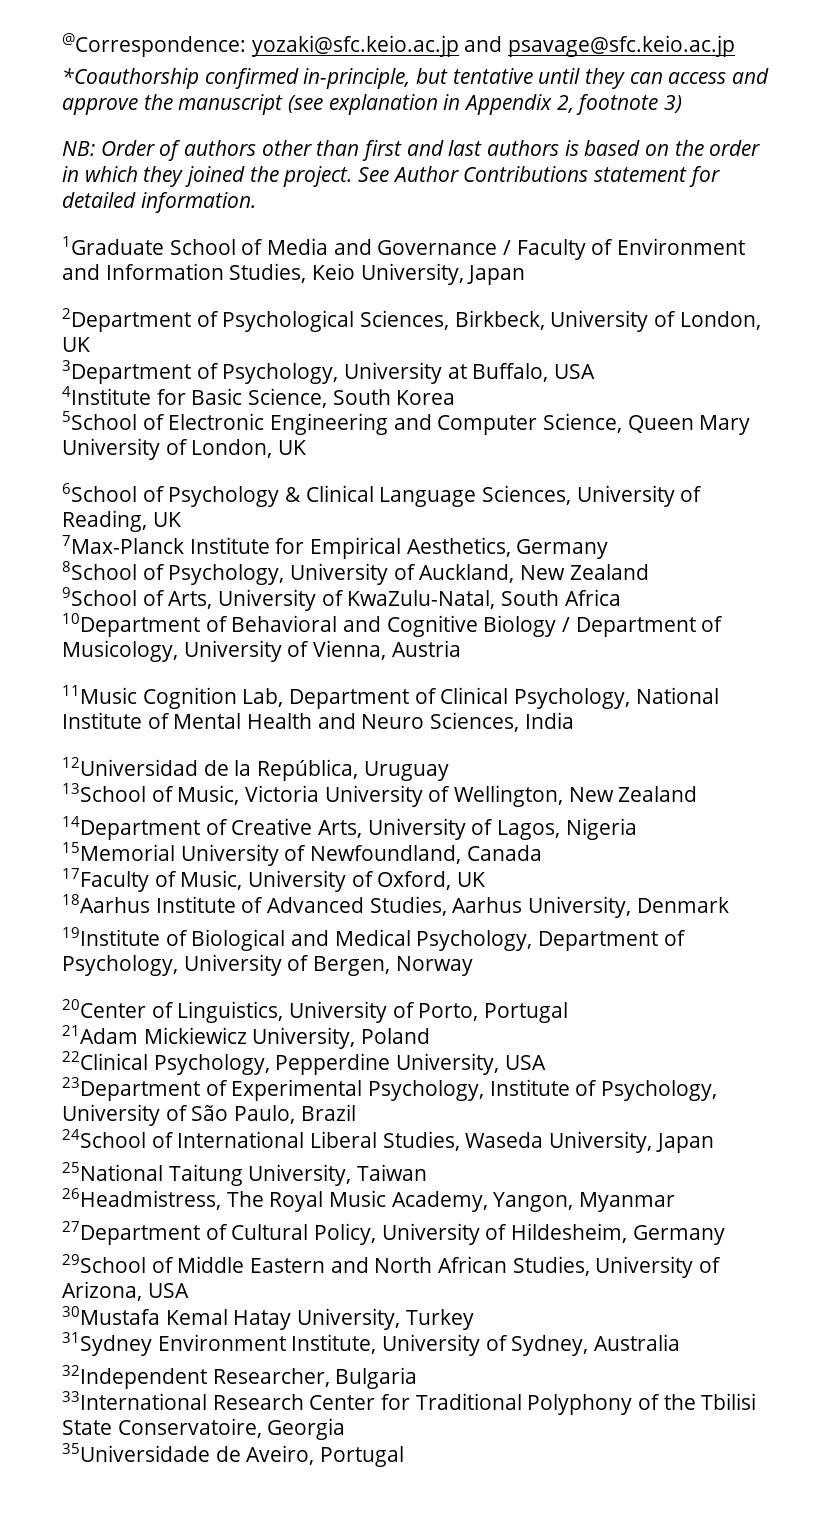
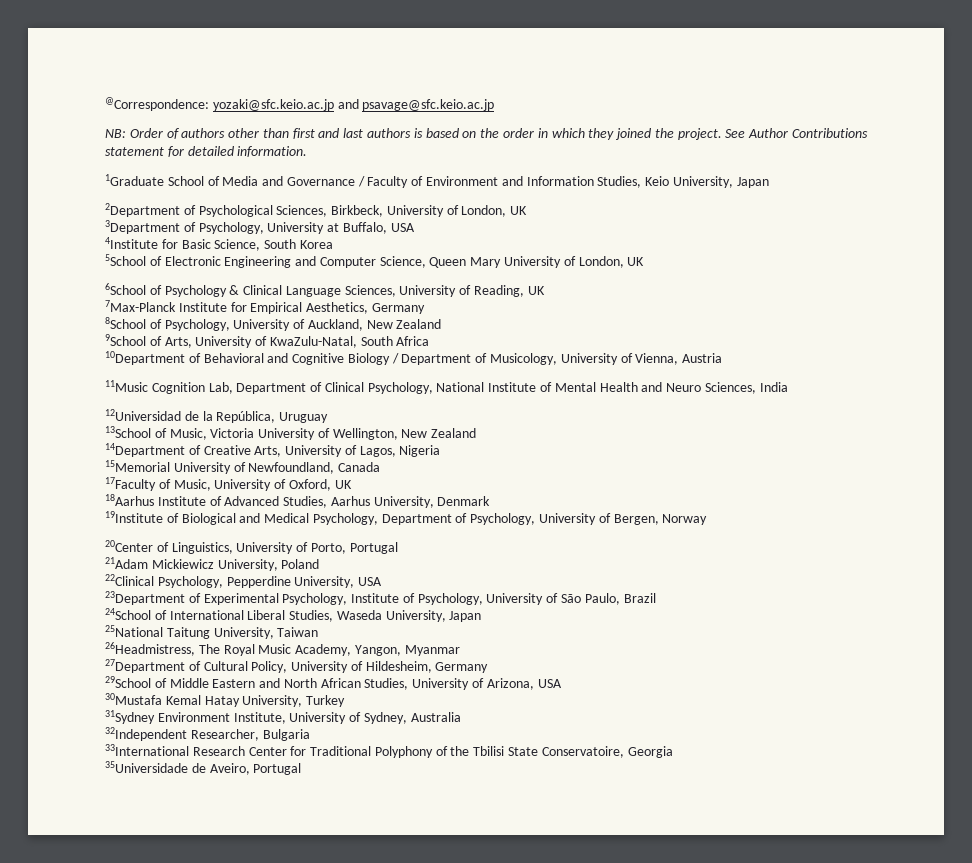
[62,68,770,89] [62,94,683,115] // *Coauthorship confirmed in-principle, but tentative until they can access and approve the manuscript (see explanation in Appendix 2, footnote 3) -> (495, 105) none

